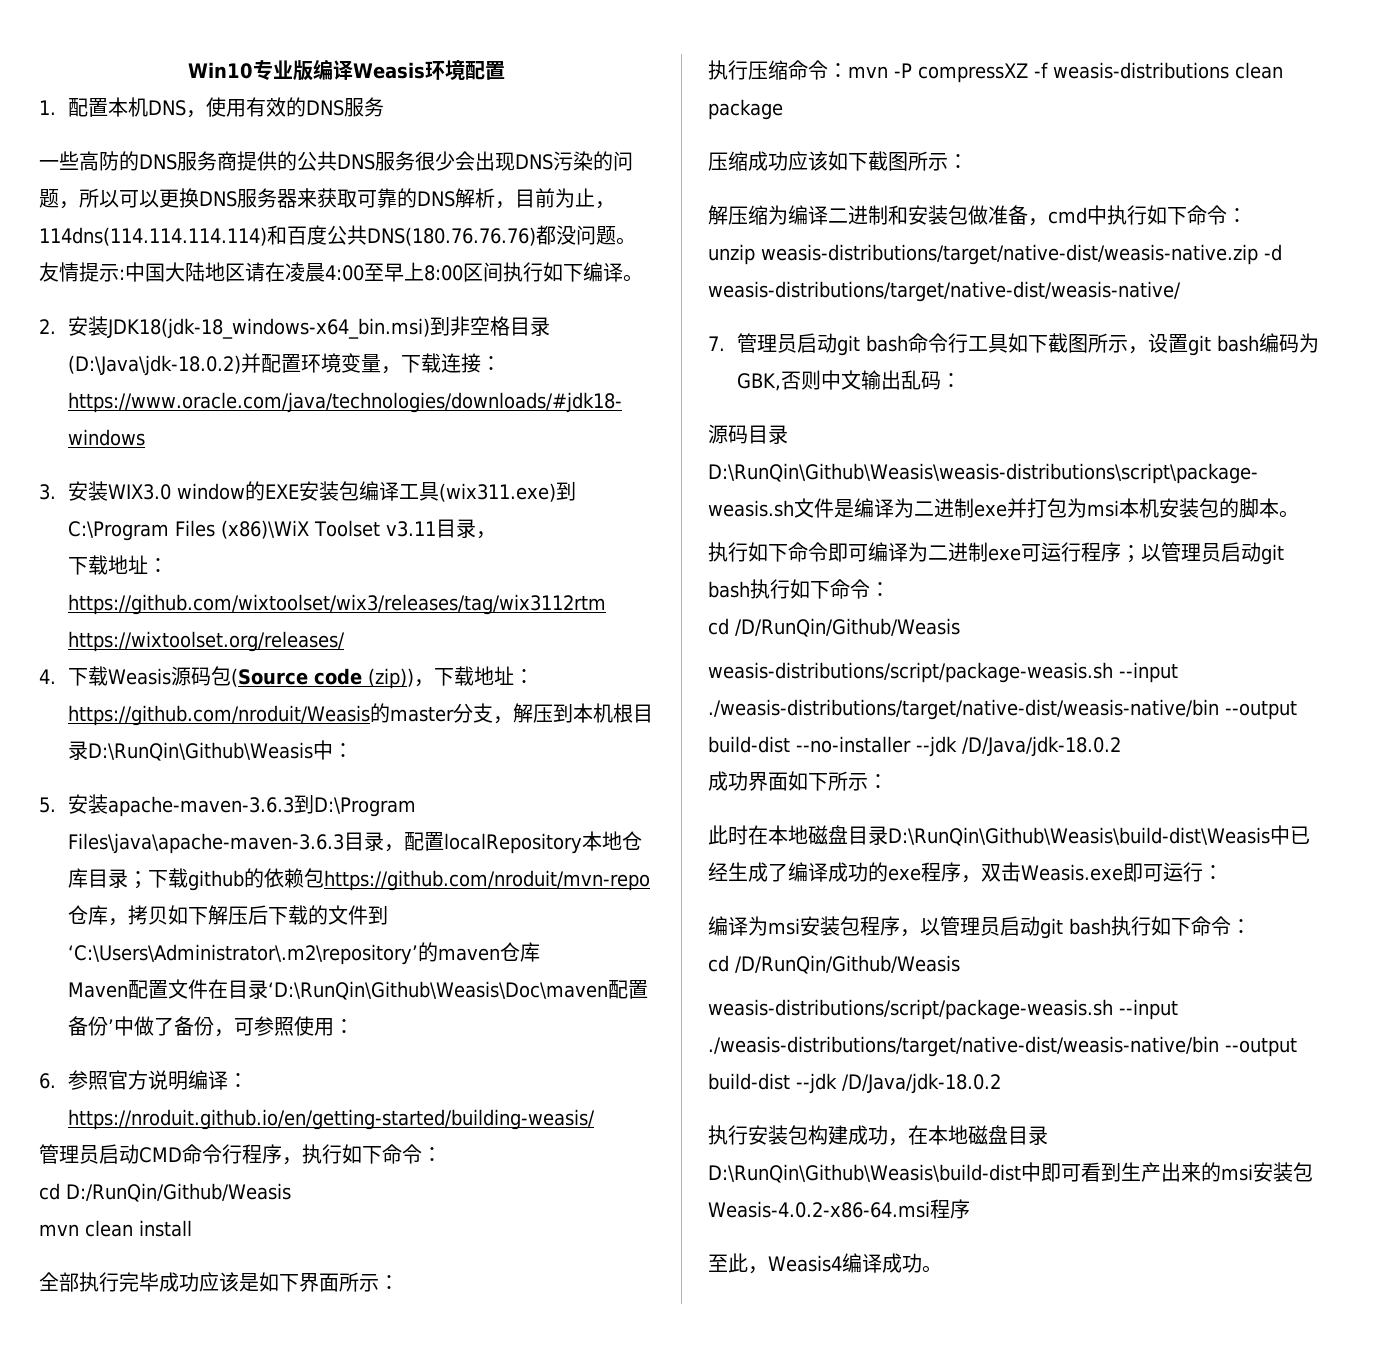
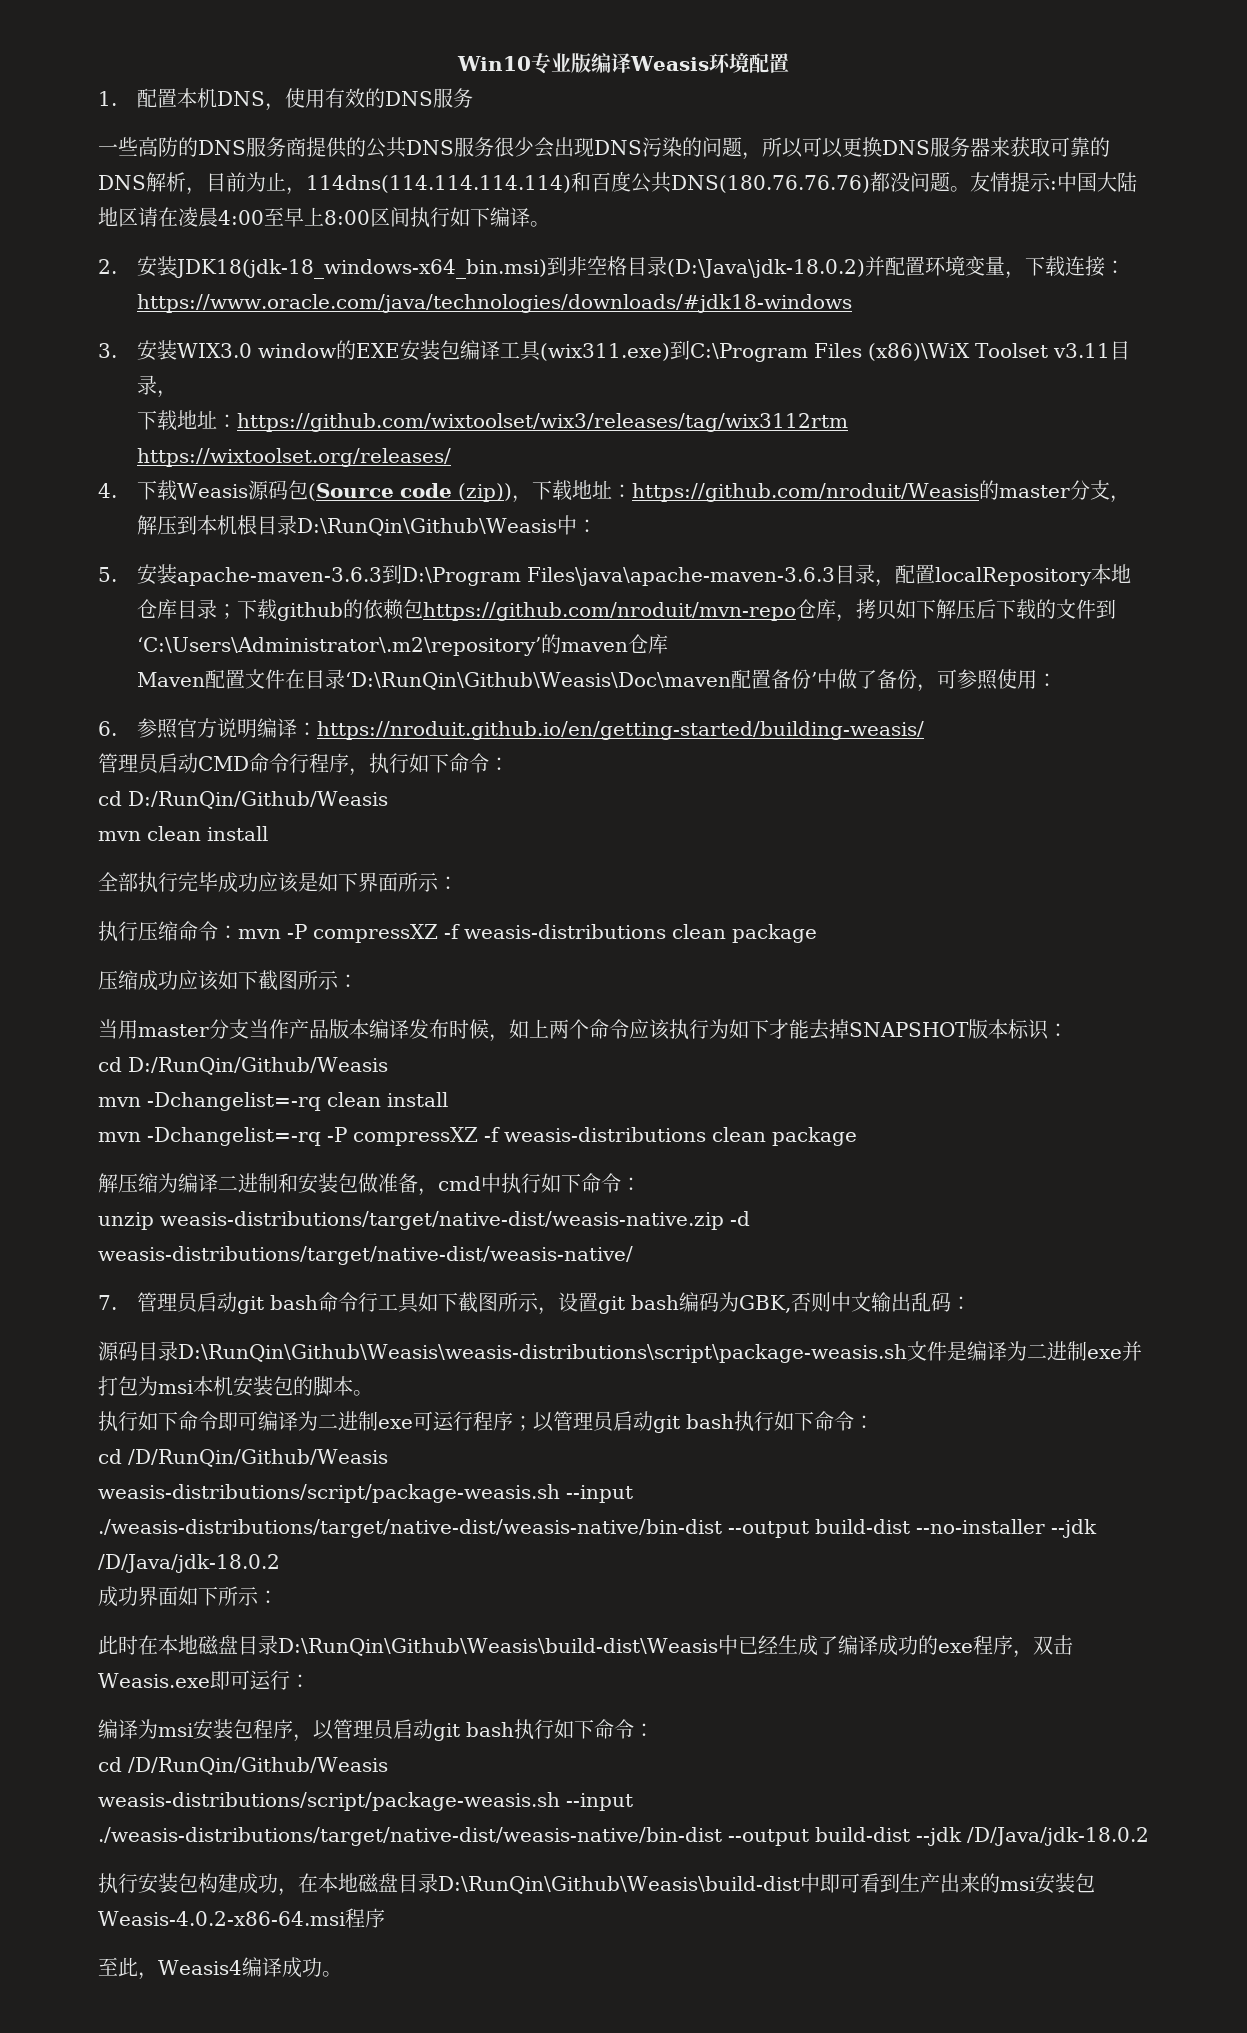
(968, 161) none -> [98,1019,1068,1042] [98,1057,388,1075] [98,1092,448,1111] [98,1127,857,1146] // 当用master分支当作产品版本编译发布时候，如上两个命令应该执行为如下才能去掉SNAPSHOT版本标识： // cd D:/RunQin/Github/Weasis // mvn -Dchangelist=-rq clean install // mvn -Dchangelist=-rq -P compressXZ -f weasis-distributions clean package
[708,699,1219,720] ./weasis-distributions/target/native-dist/weasis-native/bin -> [98,1519,722,1538] ./weasis-distributions/target/native-dist/weasis-native/bin-dist
[708,1036,1219,1057] ./weasis-distributions/target/native-dist/weasis-native/bin -> [98,1827,722,1846] ./weasis-distributions/target/native-dist/weasis-native/bin-dist

